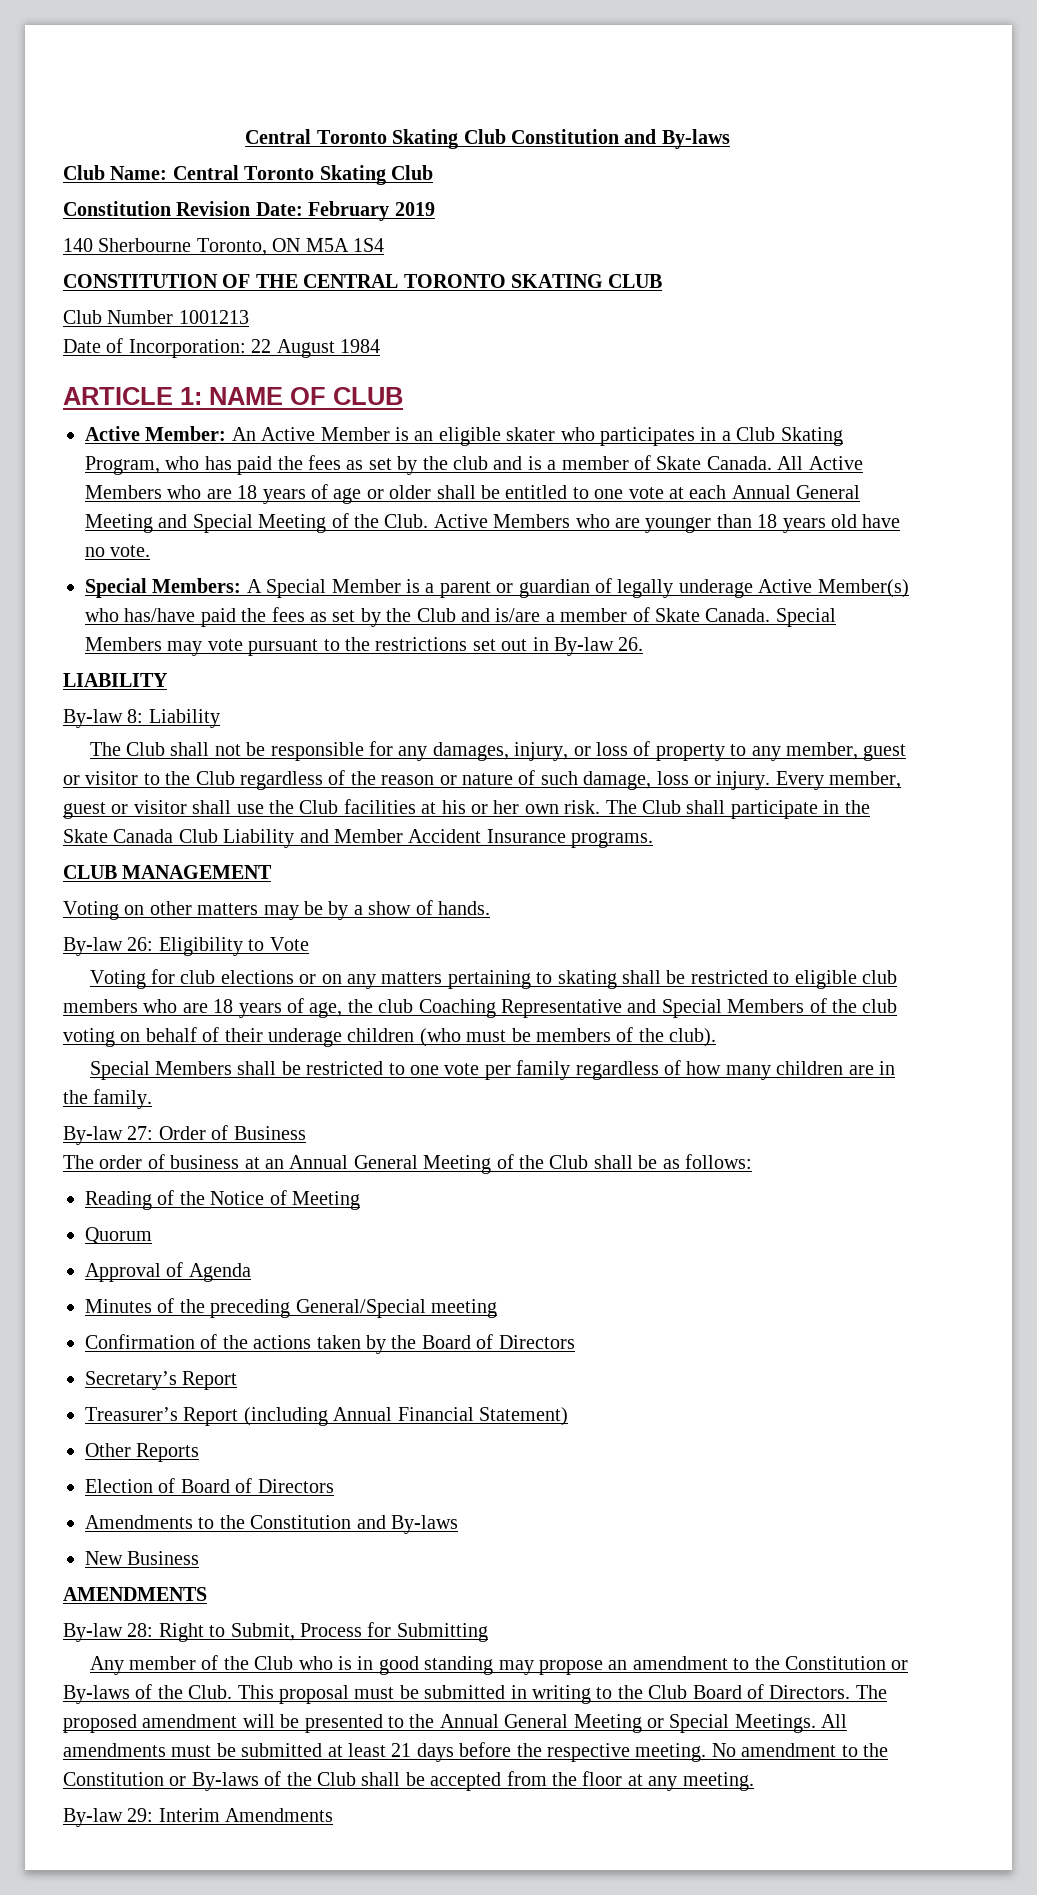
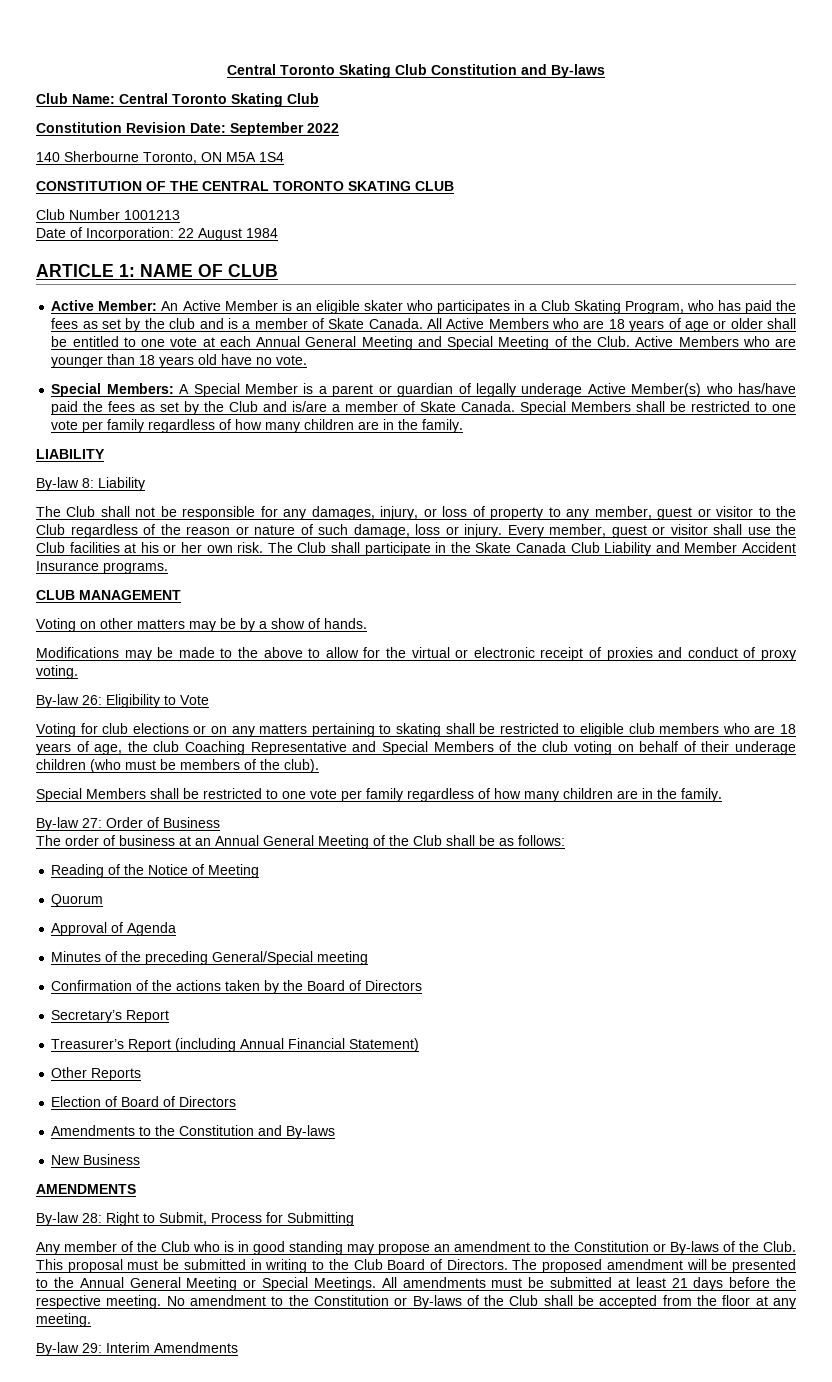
[308,201,435,221] February 2019 -> [230,122,339,136] September 2022
[167,637,644,656] may vote pursuant to the restrictions set out in By-law 26. -> [636,401,797,412] [51,419,464,433] shall be restricted to one vote per family regardless of how many children are in the family.
(490, 908) none -> [36,647,797,661] [36,665,78,679] // Modifications may be made to the above to allow for the virtual or electronic receipt of proxies and conduct of proxy voting.

